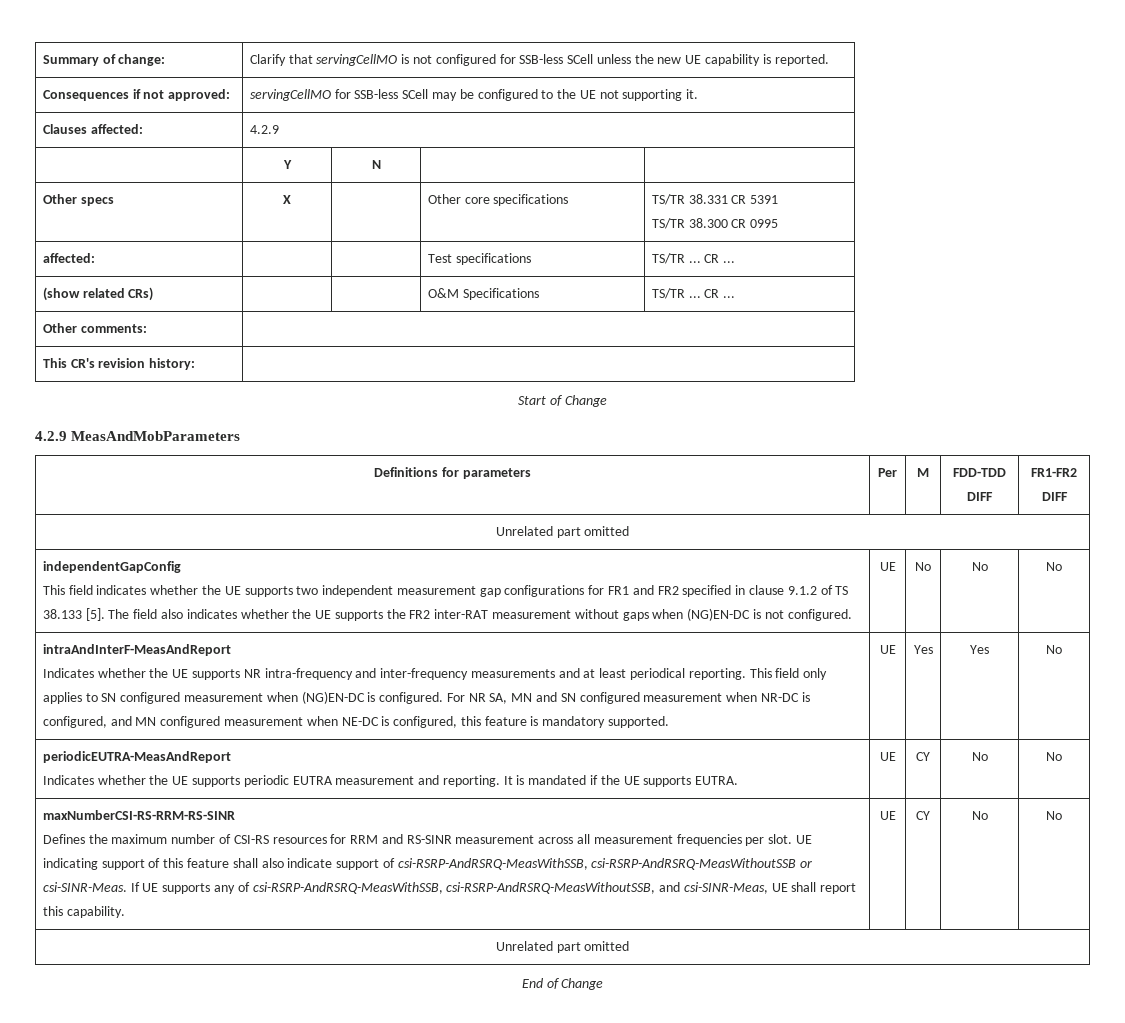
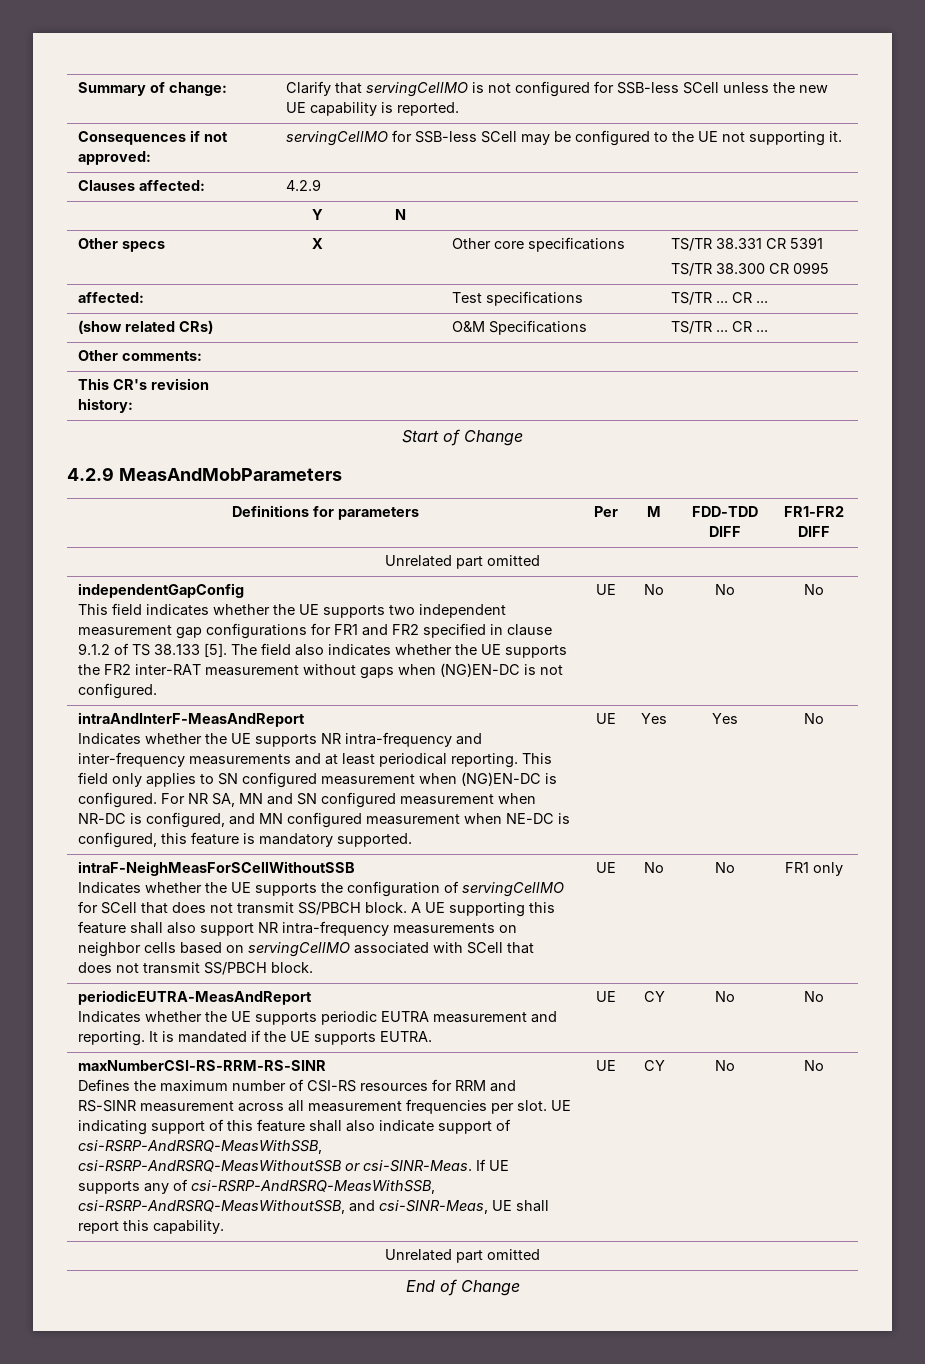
(1062, 649) none -> [78,861,356,876] [78,881,565,897] [78,901,556,917] [78,921,518,936] [78,942,535,957] [78,962,314,975] [596,862,616,873] [644,862,664,873] [714,862,735,873] [785,862,843,876] // intraF-NeighMeasForSCellWithoutSSB // Indicates whether the UE supports the configuration of servingCellMO for SCell that does not transmit SS/PBCH block. A UE supporting this feature shall also support NR intra-frequency measurements on neighbor cells based on servingCellMO associated with SCell that does not transmit SS/PBCH block. | UE | No | No | FR1 only

